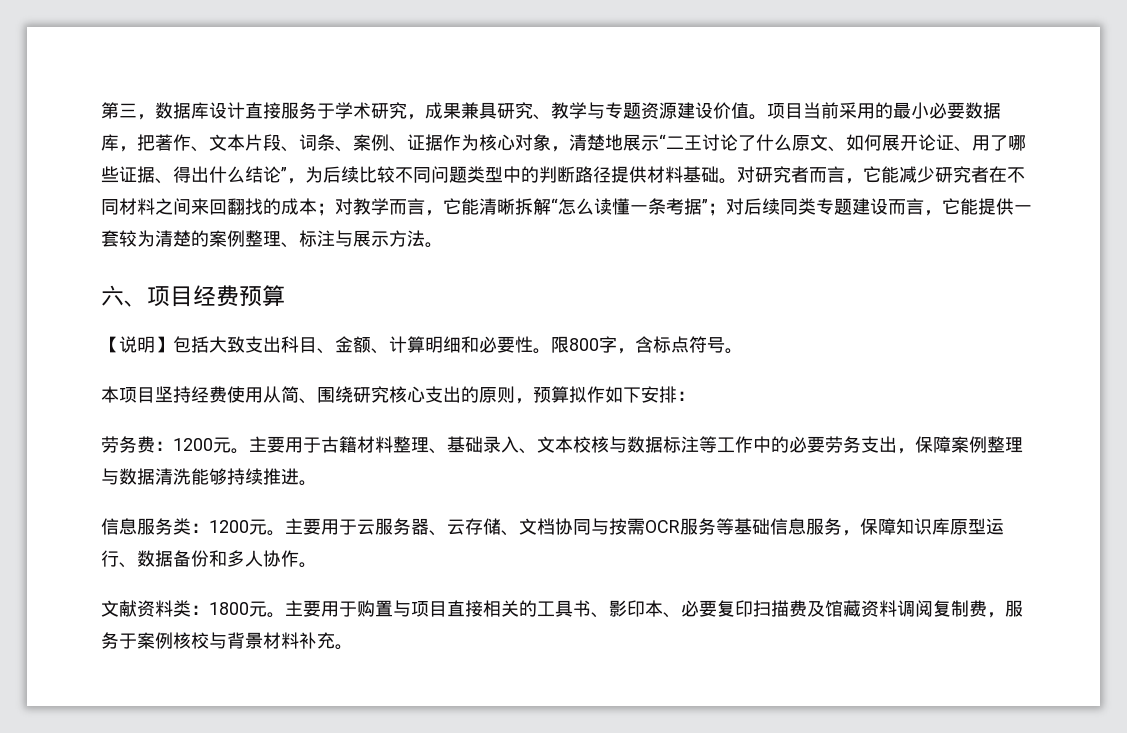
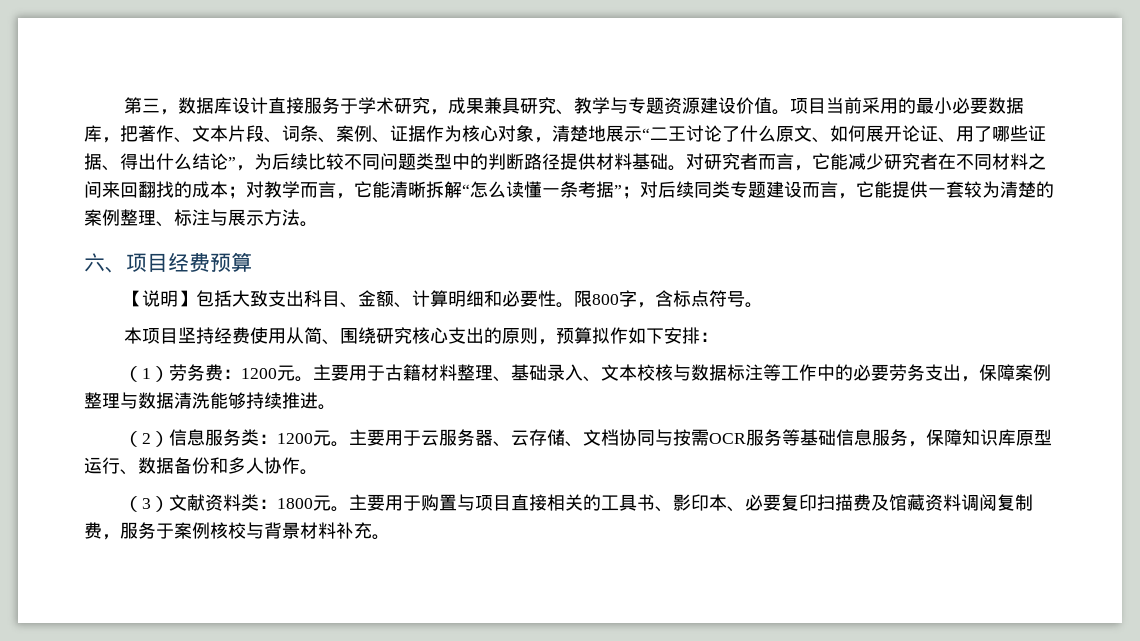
(695, 396) none -> [124,366,170,382] （1）
(317, 483) none -> [124,431,170,447] （2）
(317, 565) none -> [124,496,170,512] （3）

